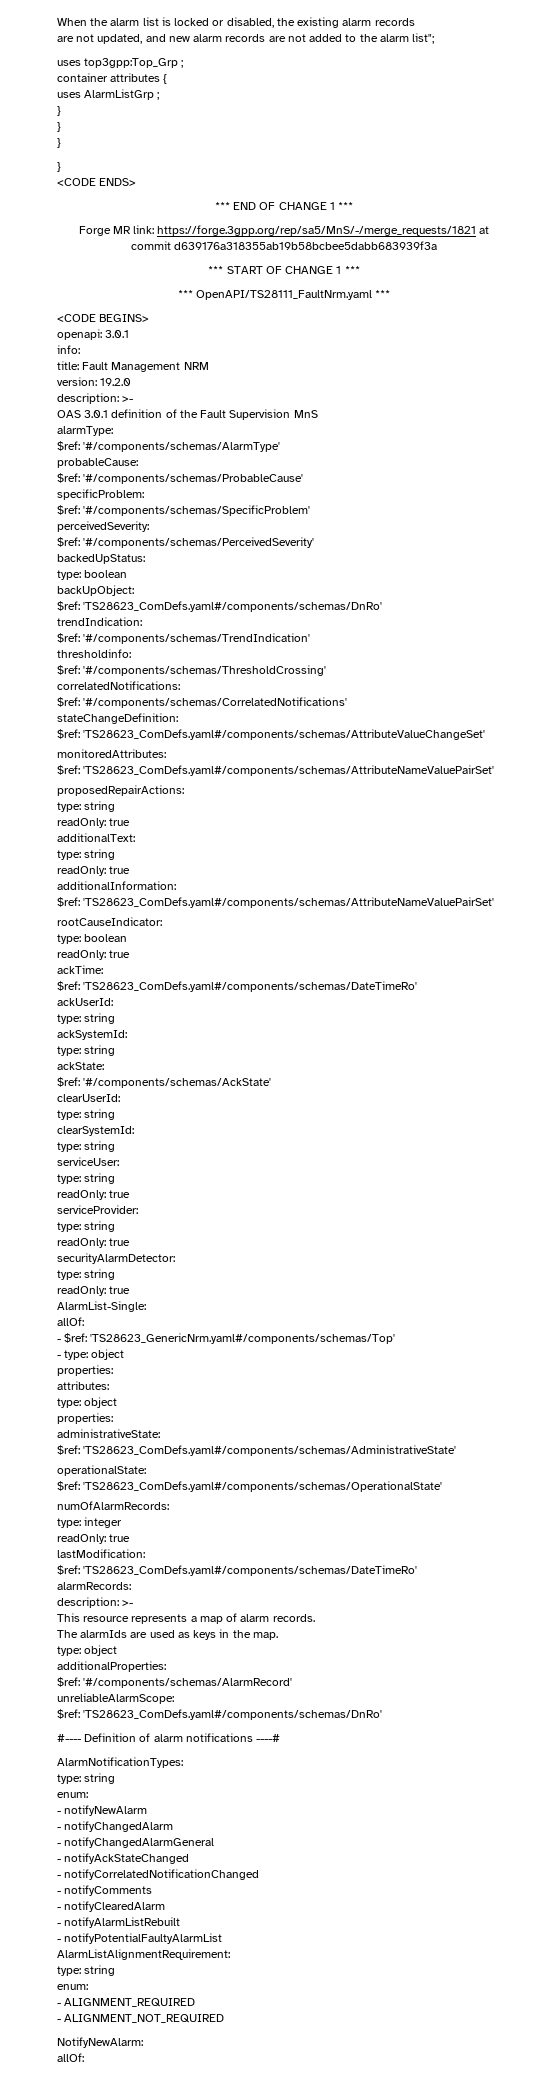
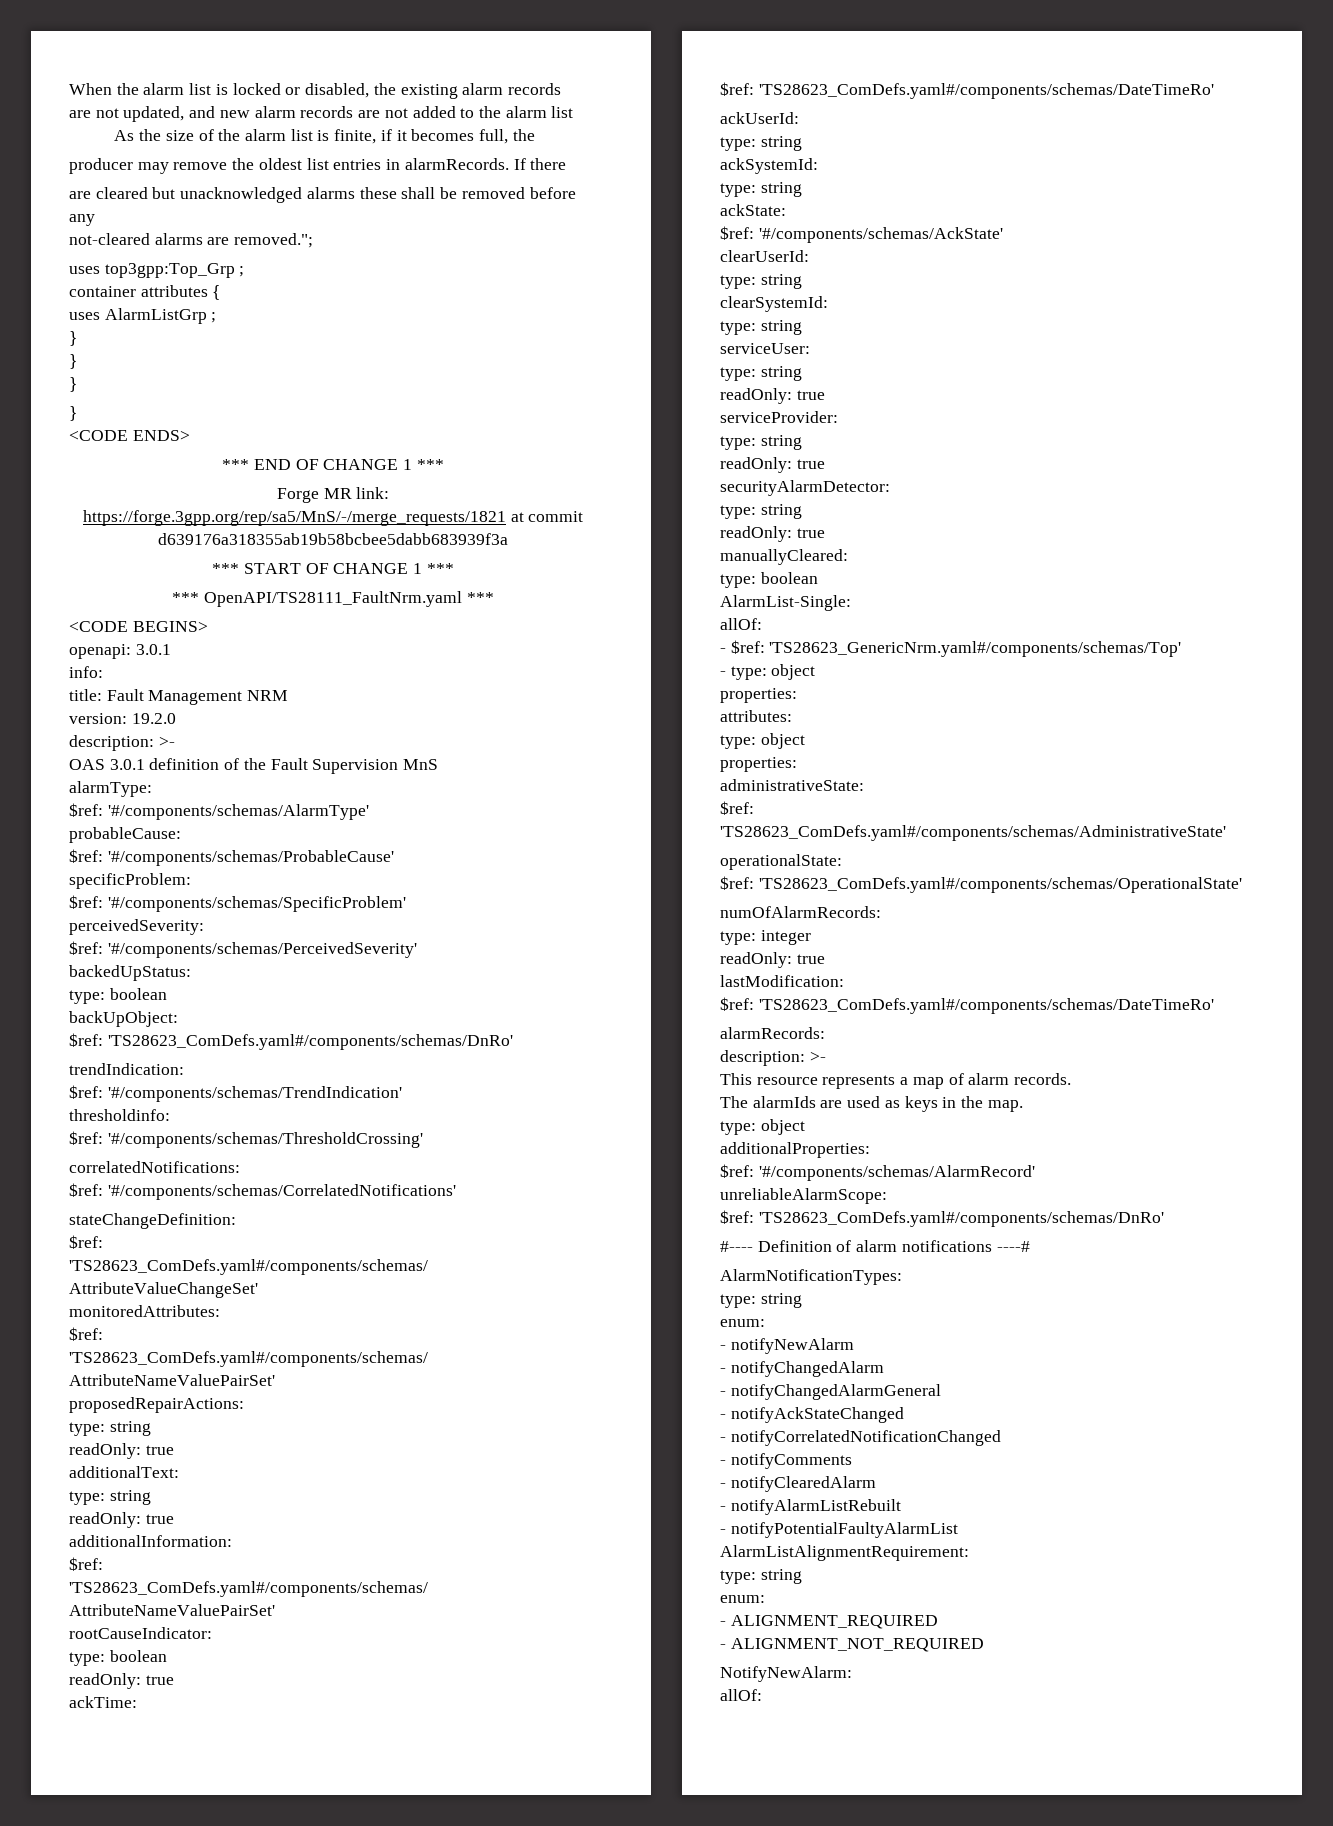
[412,33,435,44] list"; -> [551,106,574,118] [114,129,535,144] [69,158,567,174] [69,187,576,203] [69,214,95,226] [69,233,314,248] list // As the size of the alarm list is finite, if it becomes full, the // producer may remove the oldest list entries in alarmRecords. If there // are cleared but unacknowledged alarms these shall be removed before any // not-cleared alarms are removed.";
(131, 1290) none -> [720,549,848,565] [720,572,818,588] // manuallyCleared: // type: boolean

